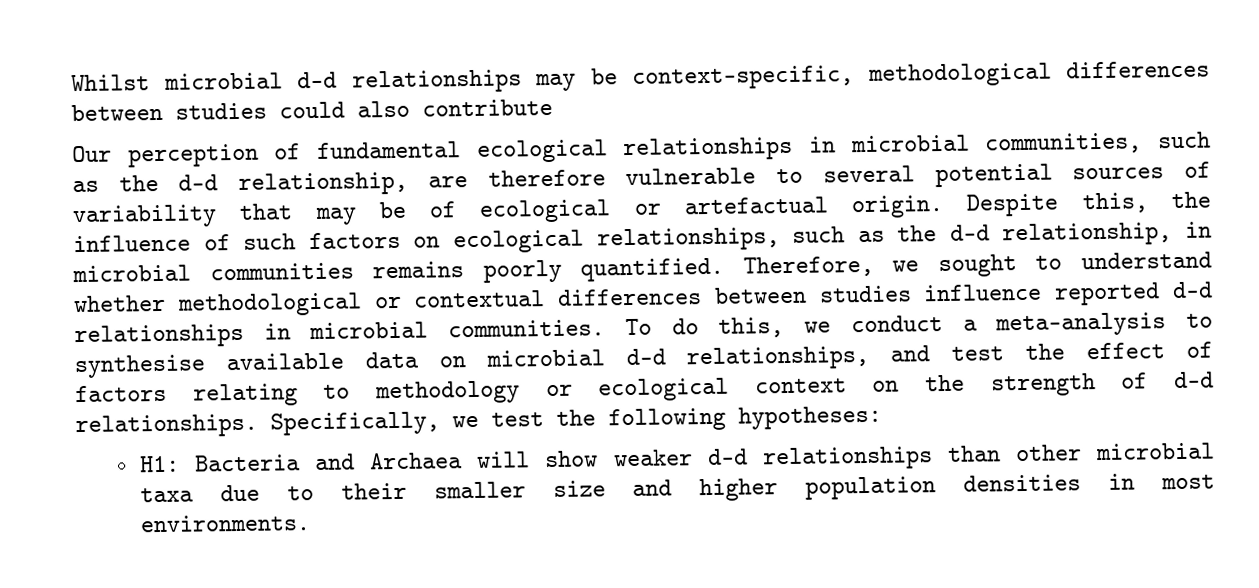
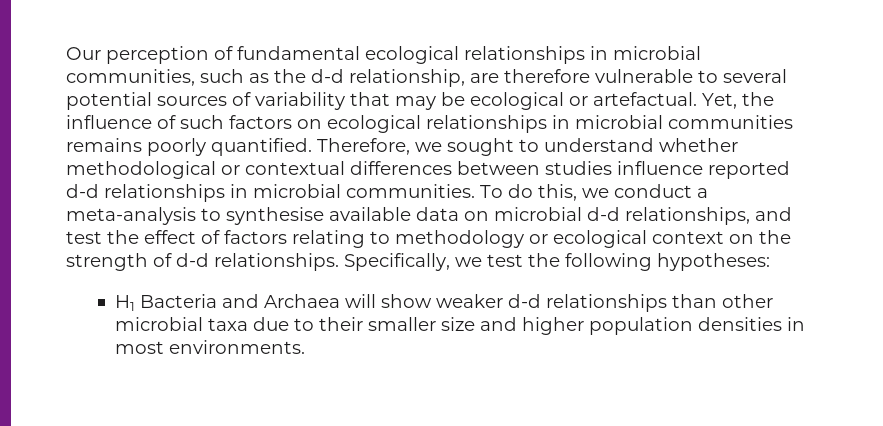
[71,60,1210,94] [71,98,553,122] Whilst microbial d-d relationships may be context-specific, methodological differences between studies could also contribute // -> (66, 53) none
[429,201,458,218] of -> (465, 99) none
[683,192,1149,219] artefactual origin. Despite this, -> [593,92,737,109] artefactual. Yet,
[596,222,1173,252] relationships, such as the d-d relationship, -> [426,115,547,133] relationships
[140,455,181,473] H1: -> [114,295,135,311] H1

